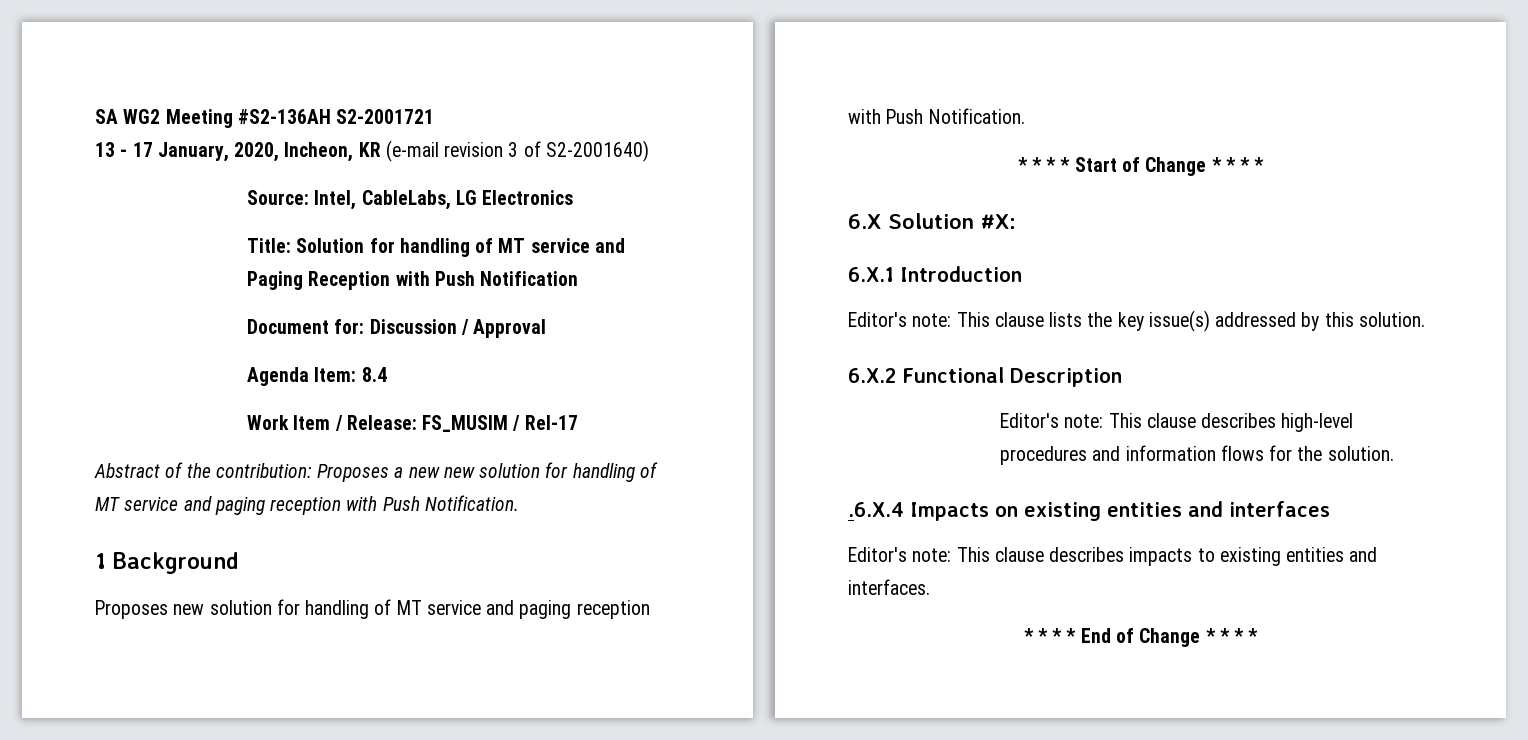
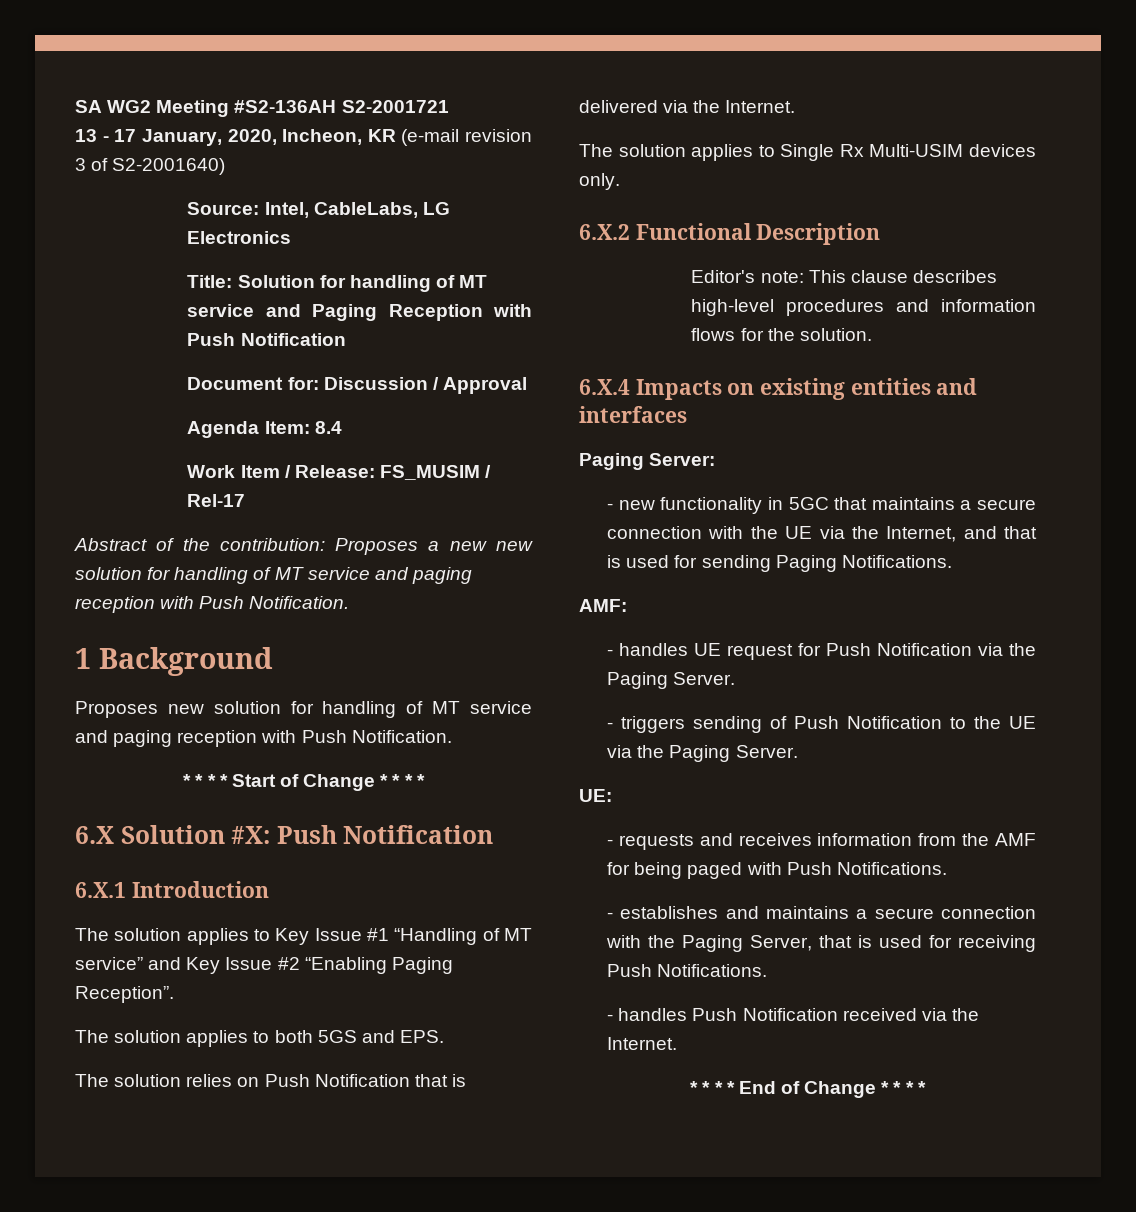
(1016, 221) none -> [276,825,494,844] Push Notification
[848,310,1425,332] Editor's note: This clause lists the key issue(s) addressed by this solution. -> [75,928,532,945] [75,957,453,974] [75,986,174,1003] [75,1030,444,1047] [75,1074,466,1087] [579,100,796,113] [579,144,1036,161] [579,173,620,190] The solution applies to Key Issue #1 “Handling of MT service” and Key Issue #2 “Enabling Paging Reception”. // The solution applies to both 5GS and EPS. // The solution relies on Push Notification that is delivered via the Internet. // The solution applies to Single Rx Multi-USIM devices only.
[848,502,904,517] .6.X.4 -> [579,379,630,395] 6.X.4
[848,547,1378,566] [848,579,930,595] Editor's note: This clause describes impacts to existing entities and interfaces. -> [579,453,716,470] [607,497,1036,514] [607,526,1037,542] [607,555,952,572] [579,599,627,612] [607,643,1036,660] [607,672,736,689] [607,716,1036,733] [607,745,798,762] [579,789,612,802] [607,833,1036,850] [607,862,947,879] [607,906,1036,919] [606,935,1036,952] [607,964,768,977] [607,1008,979,1021] [607,1037,678,1050] Paging Server: // - new functionality in 5GC that maintains a secure connection with the UE via the Internet, and that is used for sending Paging Notifications. // AMF: // - handles UE request for Push Notification via the Paging Server. // - triggers sending of Push Notification to the UE via the Paging Server. // UE: // - requests and receives information from the AMF for being paged with Push Notifications. // - establishes and maintains a secure connection with the Paging Server, that is used for receiving Push Notifications. // - handles Push Notification received via the Internet.

